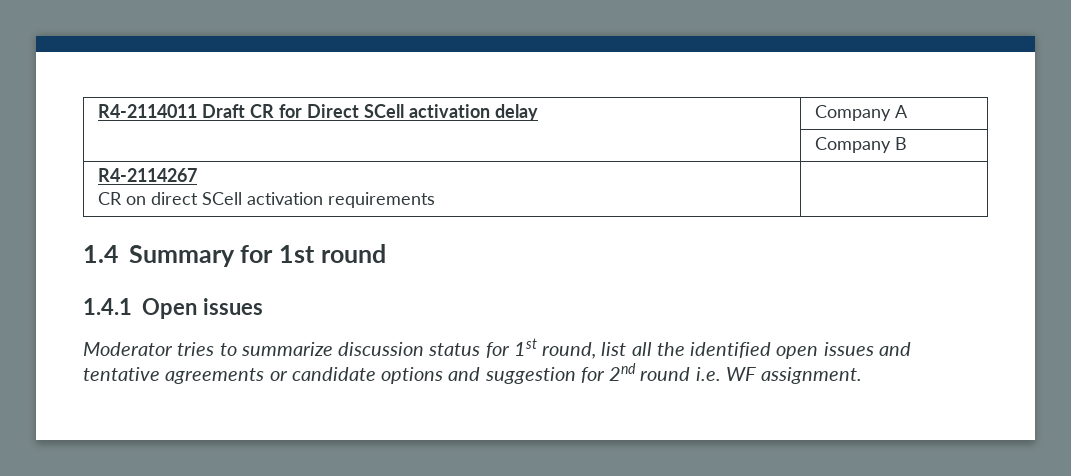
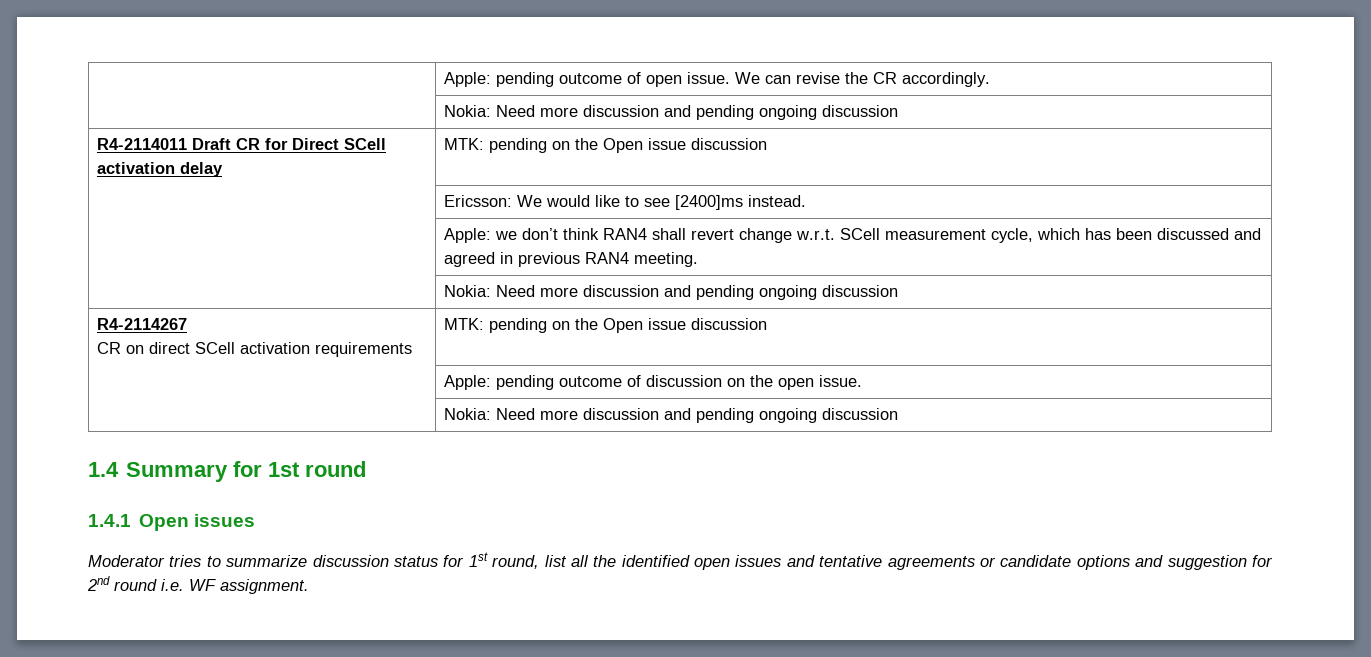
(98, 111) none -> [443,72,990,87] [443,105,898,120] | Apple: pending outcome of open issue. We can revise the CR accordingly. // | Nokia: Need more discussion and pending ongoing discussion //
[815,105,909,121] [815,137,908,153] Company A // | Company B -> [443,138,767,153] [443,195,806,210] [443,228,1261,243] [443,252,698,267] [443,285,898,300] MTK: pending on the Open issue discussion // | Ericsson: We would like to see [2400]ms instead. // | Apple: we don’t think RAN4 shall revert change w.r.t. SCell measurement cycle, which has been discussed and agreed in previous RAN4 meeting. // | Nokia: Need more discussion and pending ongoing discussion
(436, 200) none -> [443,318,767,333] [443,375,862,390] [443,408,898,423] MTK: pending on the Open issue discussion // | Apple: pending outcome of discussion on the open issue. // | Nokia: Need more discussion and pending ongoing discussion

